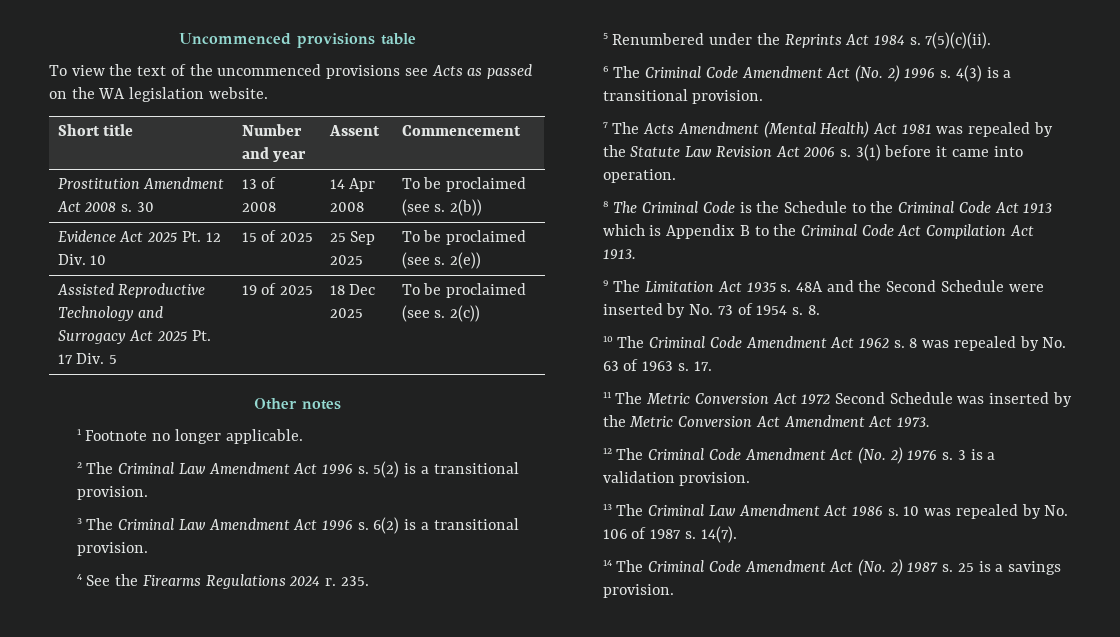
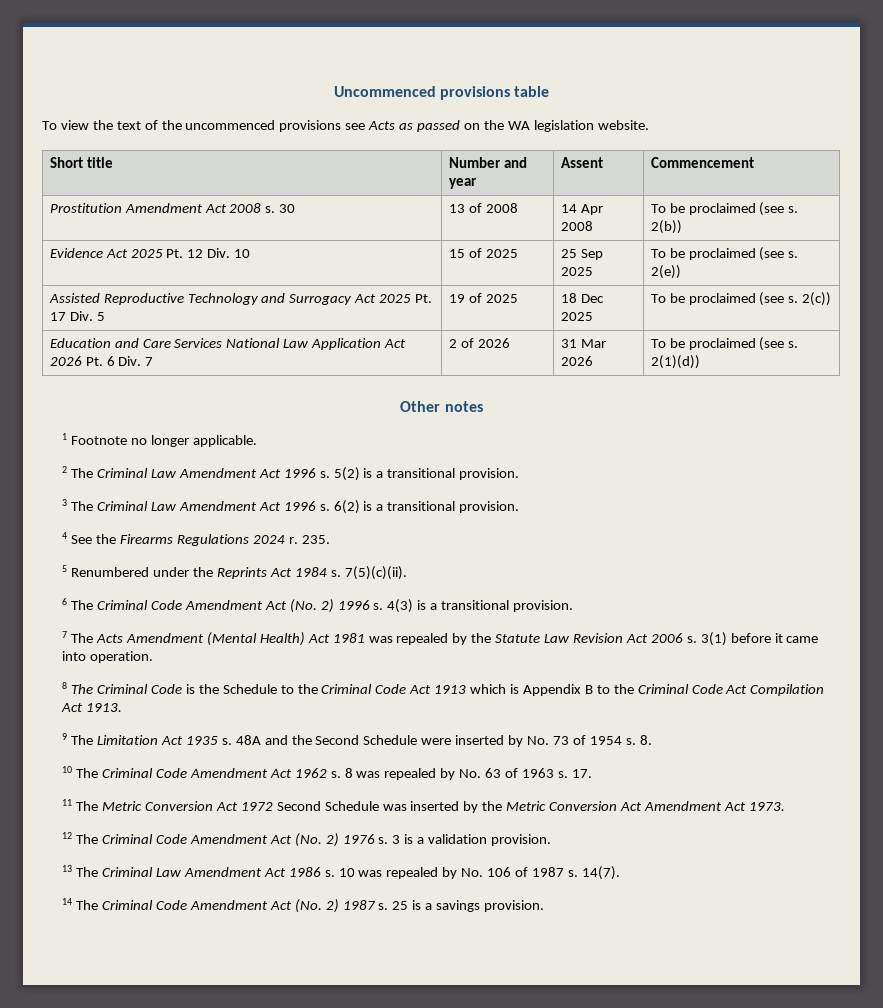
(481, 313) none -> [49,338,407,350] [49,356,154,366] [448,338,510,348] [560,339,606,348] [560,356,593,366] [650,337,799,351] [650,355,700,369] // Education and Care Services National Law Application Act 2026 Pt. 6 Div. 7 | 2 of 2026 | 31 Mar 2026 | To be proclaimed (see s. 2(1)(d))

